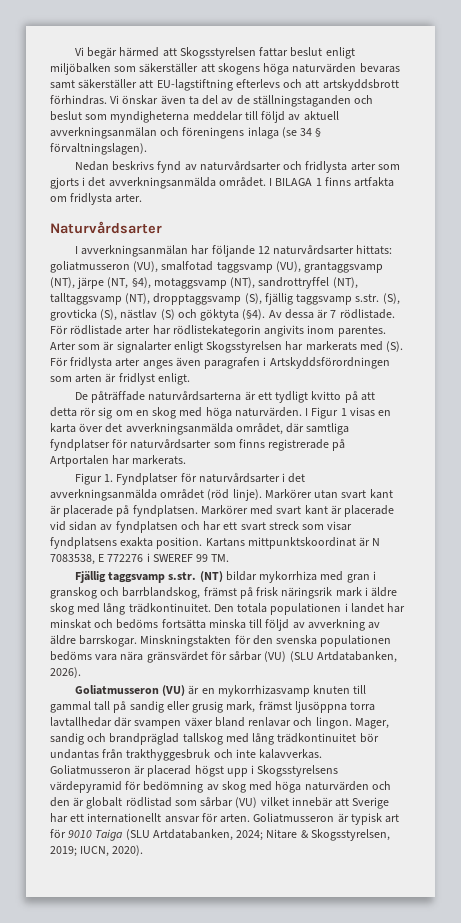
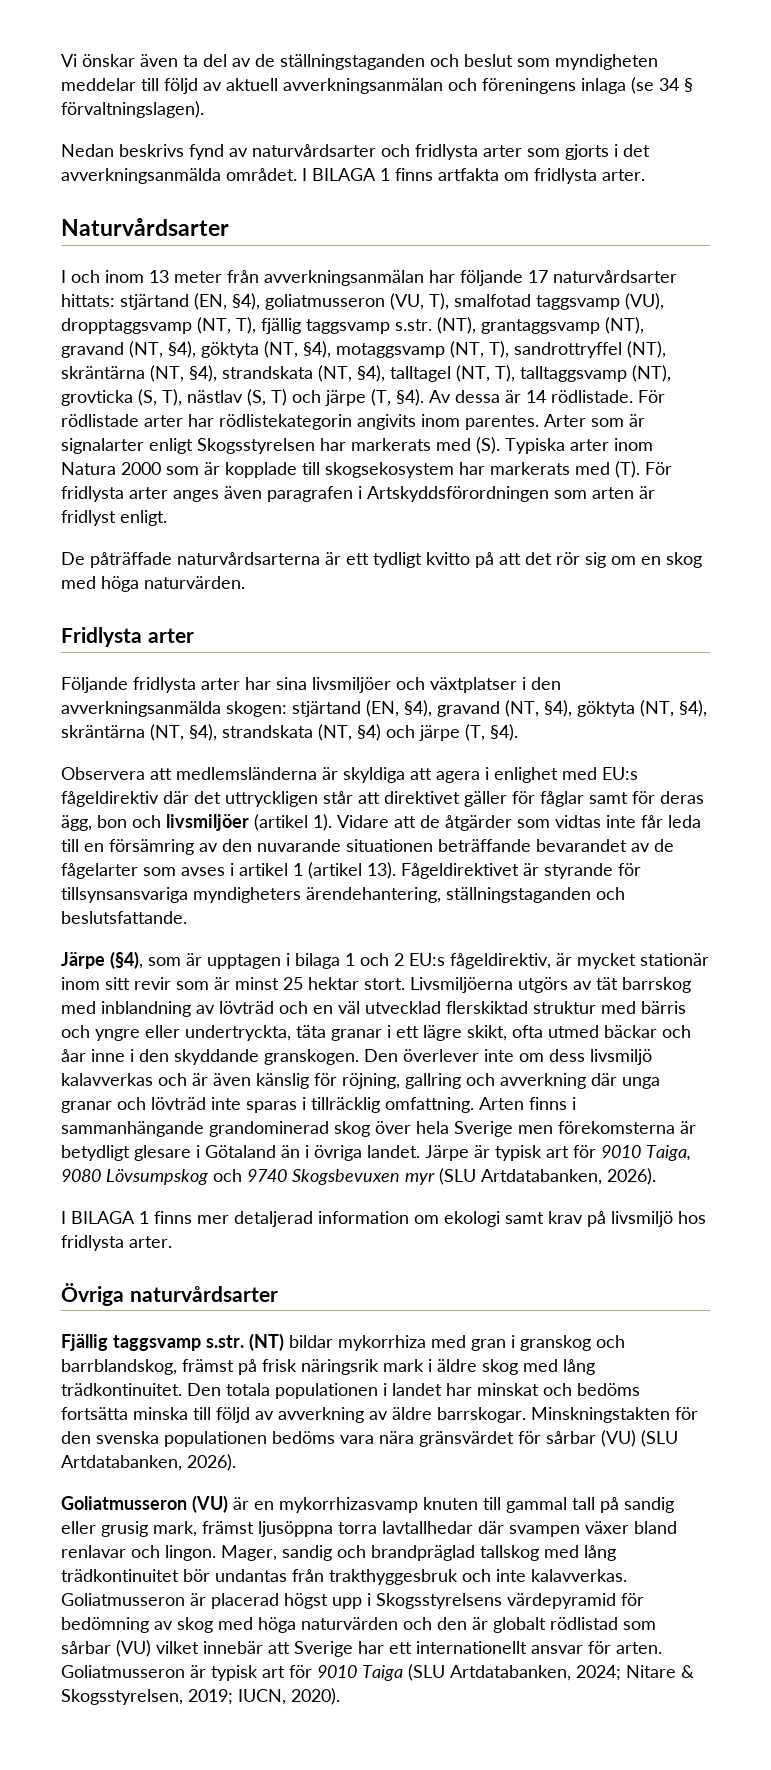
[74,47,355,59] [50,63,400,75] [50,79,399,91] [50,95,120,105] Vi begär härmed att Skogsstyrelsen fattar beslut enligt miljöbalken som säkerställer att skogens höga naturvärden bevaras samt säkerställer att EU-lagstiftning efterlevs och att artskyddsbrott förhindras. Vi -> [61,54,77,67] Vi
[110,111,190,123] myndigheterna -> [555,54,658,70] myndigheten
(78, 250) none -> [71,270,259,283] och inom 13 meter från
[257,246,270,254] 12 -> [528,270,548,283] 17
[50,261,384,273] [50,277,358,289] [50,293,400,305] [50,309,266,321] goliatmusseron (VU), smalfotad taggsvamp (VU), grantaggsvamp (NT), järpe (NT, §4), motaggsvamp (NT), sandrottryffel (NT), talltaggsvamp (NT), dropptaggsvamp (S), fjällig taggsvamp s.str. (S), grovticka (S), nästlav (S) och göktyta (§4). -> [120,293,664,310] [61,317,644,334] [61,341,666,358] [61,365,671,382] [61,389,424,406] stjärtand (EN, §4), goliatmusseron (VU, T), smalfotad taggsvamp (VU), dropptaggsvamp (NT, T), fjällig taggsvamp s.str. (NT), grantaggsvamp (NT), gravand (NT, §4), göktyta (NT, §4), motaggsvamp (NT, T), sandrottryffel (NT), skräntärna (NT, §4), strandskata (NT, §4), talltagel (NT, T), talltaggsvamp (NT), grovticka (S, T), nästlav (S, T) och järpe (T, §4).
[330,310,337,318] 7 -> [526,390,546,403] 14
(404, 346) none -> [505,438,653,454] [61,461,640,478] Typiska arter inom Natura 2000 som är kopplade till skogsekosystem har markerats med (T).
[50,407,77,417] detta -> [525,552,552,565] det
[305,407,392,419] [50,423,350,435] [50,439,346,451] [50,455,187,467] [74,473,306,485] [50,489,393,501] [50,505,395,517] [50,521,353,533] [50,537,381,549] [50,553,230,565] I Figur 1 visas en karta över det avverkningsanmälda området, där samtliga fyndplatser för naturvårdsarter som finns registrerade på Artportalen har markerats. // Figur 1. Fyndplatser för naturvårdsarter i det avverkningsanmälda området (röd linje). Markörer utan svart kant är placerade på fyndplatsen. Markörer med svart kant är placerade vid sidan av fyndplatsen och har ett svart streck som visar fyndplatsens exakta position. Kartans mittpunktskoordinat är N 7083538, E 772276 i SWEREF 99 TM. -> [61,627,194,647] [61,677,561,693] [61,700,707,717] [61,724,518,741] [61,767,638,783] [61,791,704,807] [61,814,701,831] [61,839,674,855] [61,862,641,879] [61,887,625,903] [61,911,187,924] [61,951,709,969] [61,977,691,993] [61,1001,686,1017] [61,1025,691,1041] [61,1049,652,1065] [61,1073,660,1089] [61,1097,576,1113] [61,1121,696,1137] [61,1145,691,1161] [61,1168,656,1185] [61,1211,706,1227] [61,1235,172,1251] [61,1283,278,1306] // Fridlysta arter // Följande fridlysta arter har sina livsmiljöer och växtplatser i den avverkningsanmälda skogen: stjärtand (EN, §4), gravand (NT, §4), göktyta (NT, §4), skräntärna (NT, §4), strandskata (NT, §4) och järpe (T, §4). // Observera att medlemsländerna är skyldiga att agera i enlighet med EU:s fågeldirektiv där det uttryckligen står att direktivet gäller för fåglar samt för deras ägg, bon och livsmiljöer (artikel 1). Vidare att de åtgärder som vidtas inte får leda till en försämring av den nuvarande situationen beträffande bevarandet av de fågelarter som avses i artikel 1 (artikel 13). Fågeldirektivet är styrande för tillsynsansvariga myndigheters ärendehantering, ställningstaganden och beslutsfattande. // Järpe (§4), som är upptagen i bilaga 1 och 2 EU:s fågeldirektiv, är mycket stationär inom sitt revir som är minst 25 hektar stort. Livsmiljöerna utgörs av tät barrskog med inblandning av lövträd och en väl utvecklad flerskiktad struktur med bärris och yngre eller undertryckta, täta granar i ett lägre skikt, ofta utmed bäckar och åar inne i den skyddande granskogen. Den överlever inte om dess livsmiljö kalavverkas och är även känslig för röjning, gallring och avverkning där unga granar och lövträd inte sparas i tillräcklig omfattning. Arten finns i sammanhängande grandominerad skog över hela Sverige men förekomsterna är betydligt glesare i Götaland än i övriga landet. Järpe är typisk art för 9010 Taiga, 9080 Lövsumpskog och 9740 Skogsbevuxen myr (SLU Artdatabanken, 2026). // I BILAGA 1 finns mer detaljerad information om ekologi samt krav på livsmiljö hos fridlysta arter. // Övriga naturvårdsarter

